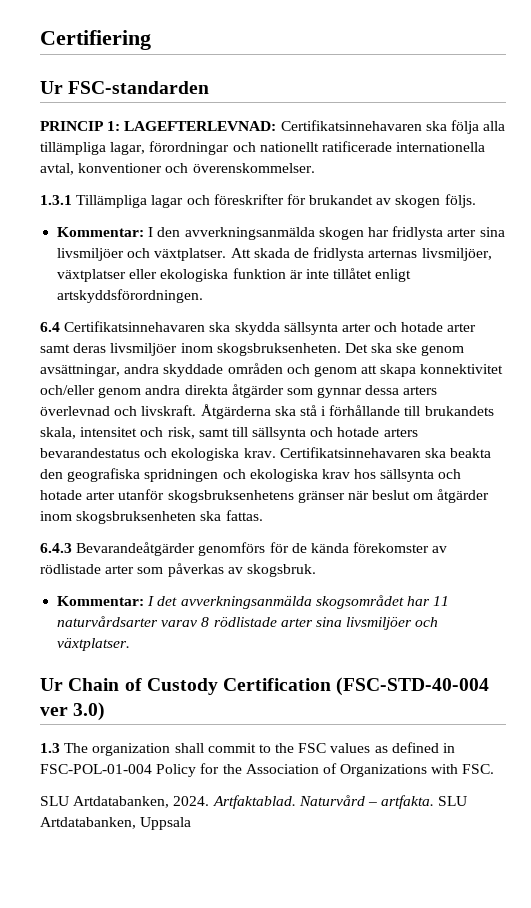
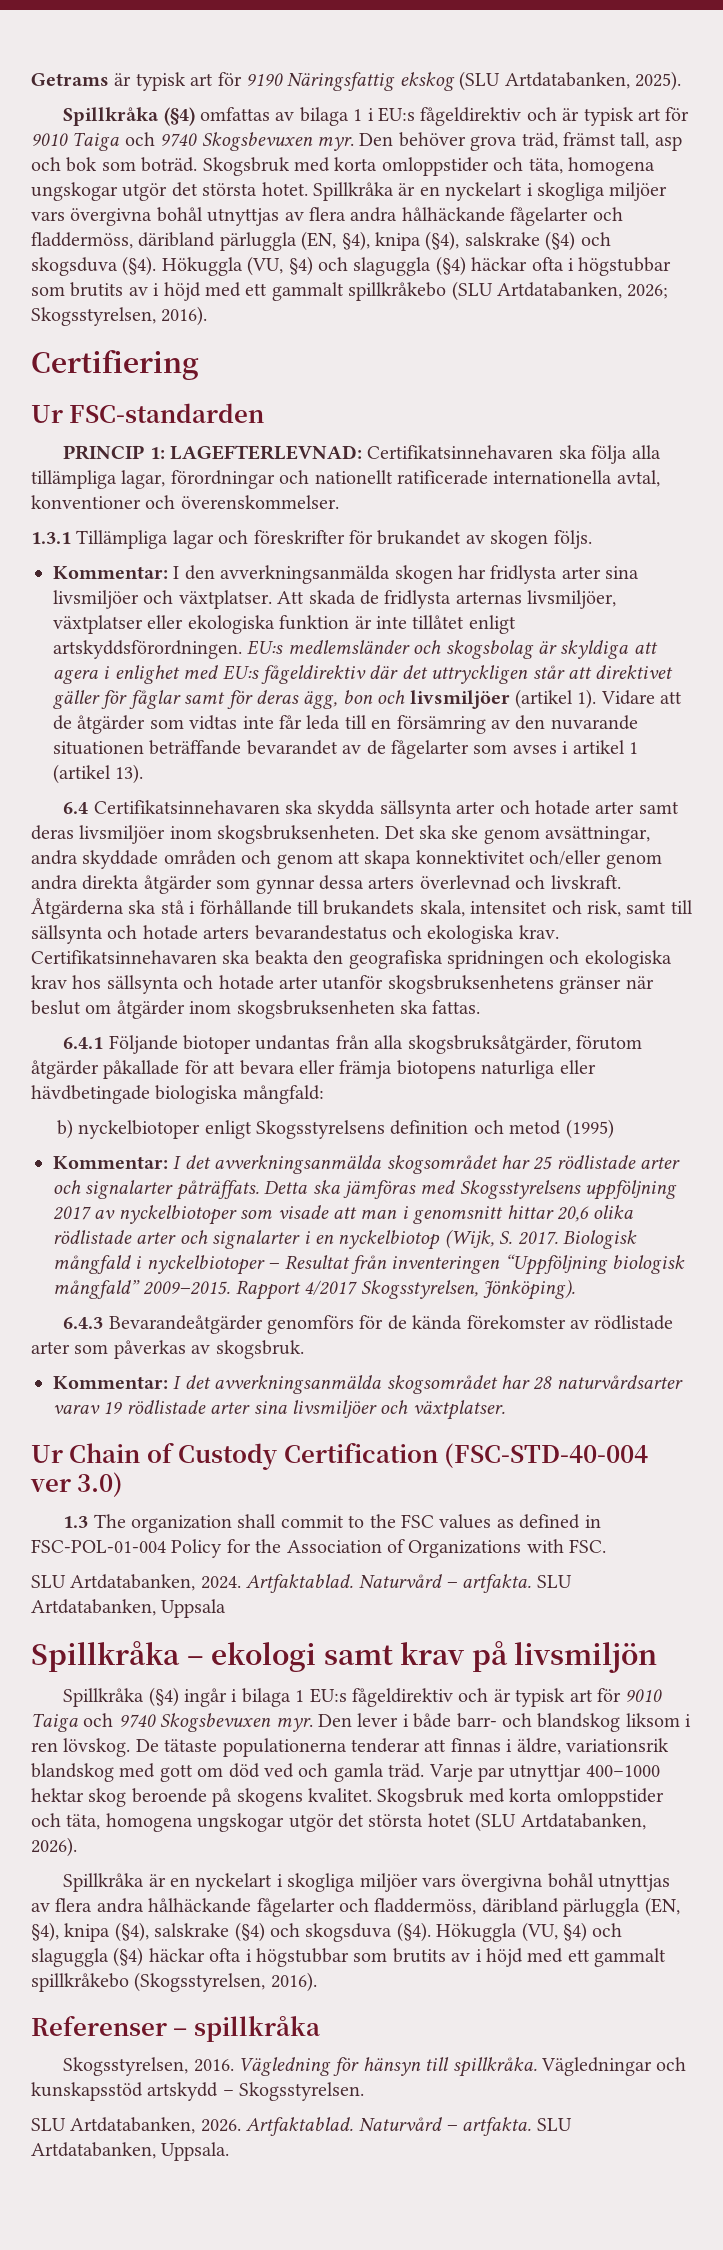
(40, 40) none -> [31,71,681,91] [63,107,690,126] [31,132,682,151] [31,157,655,176] [31,182,668,201] [31,207,623,226] [31,231,611,251] [31,256,672,276] [31,281,669,301] [31,306,208,326] Getrams är typisk art för 9190 Näringsfattig ekskog (SLU Artdatabanken, 2025). // Spillkråka (§4) omfattas av bilaga 1 i EU:s fågeldirektiv och är typisk art för 9010 Taiga och 9740 Skogsbevuxen myr. Den behöver grova träd, främst tall, asp och bok som boträd. Skogsbruk med korta omloppstider och täta, homogena ungskogar utgör det största hotet. Spillkråka är en nyckelart i skogliga miljöer vars övergivna bohål utnyttjas av flera andra hålhäckande fågelarter och fladdermöss, däribland pärluggla (EN, §4), knipa (§4), salskrake (§4) och skogsduva (§4). Hökuggla (VU, §4) och slaguggla (§4) häckar ofta i högstubbar som brutits av i höjd med ett gammalt spillkråkebo (SLU Artdatabanken, 2026; Skogsstyrelsen, 2016). //
(204, 296) none -> [247,640,658,659] [53,665,674,684] [53,689,683,709] [53,715,638,734] [53,740,638,759] [53,764,144,784] EU:s medlemsländer och skogsbolag är skyldiga att agera i enlighet med EU:s fågeldirektiv där det uttryckligen står att direktivet gäller för fåglar samt för deras ägg, bon och livsmiljöer (artikel 1). Vidare att de åtgärder som vidtas inte får leda till en försämring av den nuvarande situationen beträffande bevarandet av de fågelarter som avses i artikel 1 (artikel 13).
(263, 515) none -> [63,1035,642,1054] [31,1060,596,1079] [31,1085,324,1104] [56,1119,614,1139] [53,1155,681,1174] [53,1180,678,1200] [53,1205,634,1225] [53,1229,637,1250] [53,1254,686,1275] [53,1279,575,1300] // 6.4.1 Följande biotoper undantas från alla skogsbruksåtgärder, förutom åtgärder påkallade för att bevara eller främja biotopens naturliga eller hävdbetingade biologiska mångfald: // b) nyckelbiotoper enligt Skogsstyrelsens definition och metod (1995) // Kommentar: I det avverkningsanmälda skogsområdet har 25 rödlistade arter och signalarter påträffats. Detta ska jämföras med Skogsstyrelsens uppföljning 2017 av nyckelbiotoper som visade att man i genomsnitt hittar 20,6 olika rödlistade arter och signalarter i en nyckelbiotop (Wijk, S. 2017. Biologisk mångfald i nyckelbiotoper – Resultat från inventeringen “Uppföljning biologisk mångfald” 2009–2015. Rapport 4/2017 Skogsstyrelsen, Jönköping).
[433,596,450,606] 11 -> [533,1376,553,1390] 28
[201,617,210,627] 8 -> [103,1401,124,1414] 19
(192, 823) none -> [31,1641,658,1673] [63,1687,663,1707] [31,1713,692,1732] [31,1738,669,1757] [31,1763,660,1782] [31,1788,664,1807] [31,1812,646,1832] [31,1837,77,1857] [63,1873,671,1892] [31,1897,680,1917] [31,1922,623,1942] [31,1947,667,1967] [31,1972,317,1992] [31,2015,320,2042] [63,2057,687,2077] [31,2082,365,2101] [31,2117,572,2136] [31,2142,230,2161] // Spillkråka – ekologi samt krav på livsmiljön // Spillkråka (§4) ingår i bilaga 1 EU:s fågeldirektiv och är typisk art för 9010 Taiga och 9740 Skogsbevuxen myr. Den lever i både barr- och blandskog liksom i ren lövskog. De tätaste populationerna tenderar att finnas i äldre, variationsrik blandskog med gott om död ved och gamla träd. Varje par utnyttjar 400–1000 hektar skog beroende på skogens kvalitet. Skogsbruk med korta omloppstider och täta, homogena ungskogar utgör det största hotet (SLU Artdatabanken, 2026). // Spillkråka är en nyckelart i skogliga miljöer vars övergivna bohål utnyttjas av flera andra hålhäckande fågelarter och fladdermöss, däribland pärluggla (EN, §4), knipa (§4), salskrake (§4) och skogsduva (§4). Hökuggla (VU, §4) och slaguggla (§4) häckar ofta i högstubbar som brutits av i höjd med ett gammalt spillkråkebo (Skogsstyrelsen, 2016). // Referenser – spillkråka // Skogsstyrelsen, 2016. Vägledning för hänsyn till spillkråka. Vägledningar och kunskapsstöd artskydd – Skogsstyrelsen. // SLU Artdatabanken, 2026. Artfaktablad. Naturvård – artfakta. SLU Artdatabanken, Uppsala.

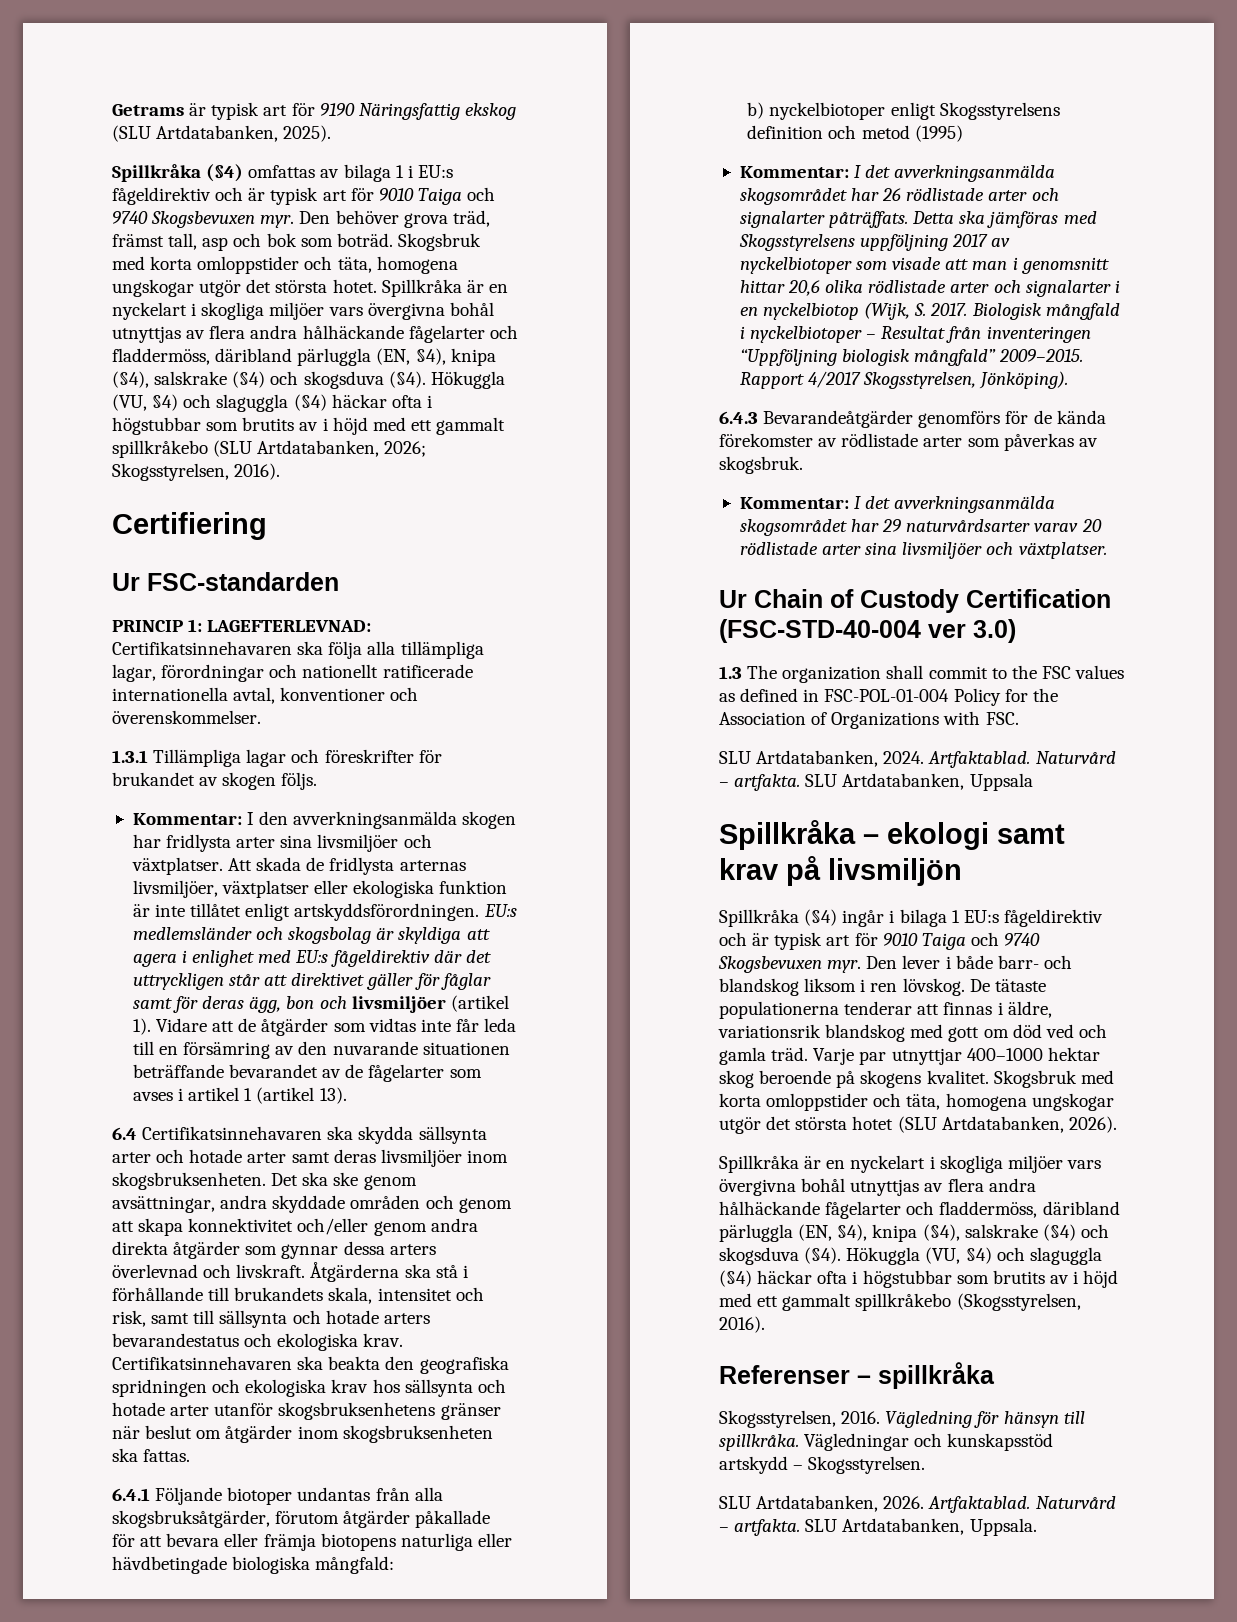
[533,1156,553,1170] 25 -> [882,188,902,201] 26
[533,1376,553,1390] 28 -> [882,519,902,532] 29
[103,1401,124,1414] 19 -> [1081,519,1102,532] 20

